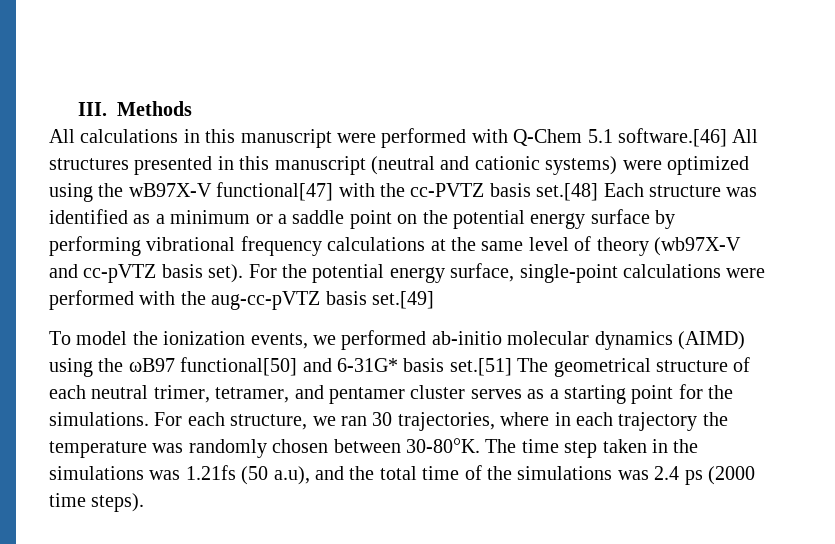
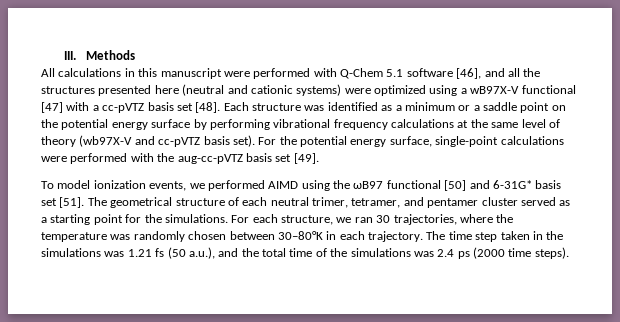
[617,128,759,147] [49,156,366,175] software.[46] All structures presented in this manuscript -> [406,68,541,79] [41,85,179,96] software [46], and all the structures presented here
[98,182,599,201] the wB97X-V functional[47] with the cc-PVTZ basis set.[48] -> [460,85,576,94] [41,102,221,113] a wB97X-V functional [47] with a cc-pVTZ basis set [48].
[372,291,434,309] set.[49] -> [275,153,319,164] set [49].
[132,331,158,345] the -> (91, 184) none
[431,331,745,350] ab-initio molecular dynamics (AIMD) -> [268,181,299,189] AIMD
[180,357,298,376] functional[50] -> [386,180,467,191] functional [50]
[449,358,512,376] set.[51] -> [41,197,85,208] set [51].
[470,389,522,399] serves -> [520,197,556,206] served
[554,412,698,431] in each trajectory -> (493, 218) none
[406,438,480,453] 30-80°K. -> [277,231,423,242] 30–80°K in each trajectory.
[185,465,310,485] 1.21fs (50 a.u), -> [127,247,215,259] 1.21 fs (50 a.u.),

